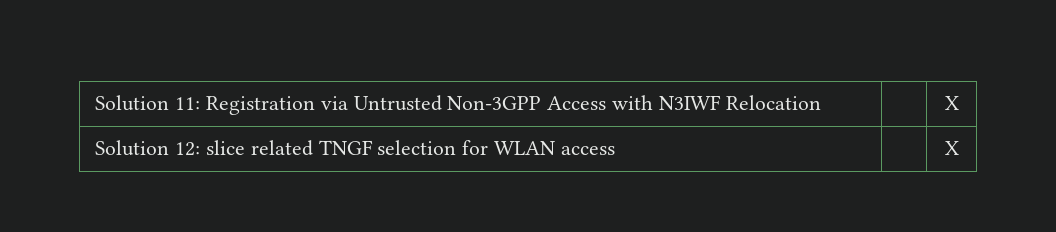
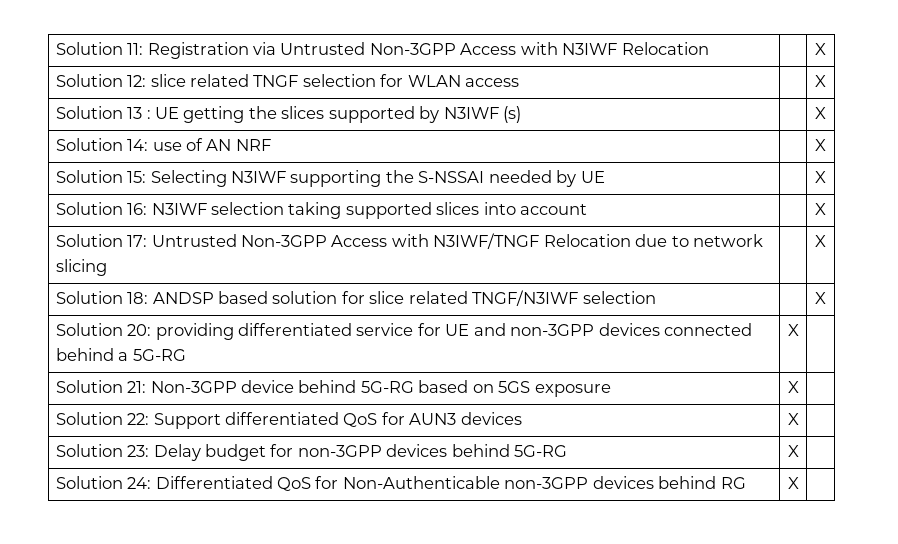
(959, 148) none -> [55,106,522,123] [815,107,826,119] [55,138,271,151] [815,139,826,151] [55,170,605,187] [815,171,826,183] [55,202,588,219] [815,203,826,215] [55,233,764,249] [55,259,107,276] [815,235,826,247] [55,290,656,306] [815,292,826,304] [55,323,753,340] [55,348,186,361] [787,324,799,336] [55,380,611,397] [787,381,799,393] [55,412,522,429] [787,413,799,425] [55,444,568,461] [787,445,799,457] [55,476,746,491] [787,477,799,489] // Solution 13 : UE getting the slices supported by N3IWF (s) | | X // Solution 14: use of AN NRF | | X // Solution 15: Selecting N3IWF supporting the S-NSSAI needed by UE | | X // Solution 16: N3IWF selection taking supported slices into account | | X // Solution 17: Untrusted Non-3GPP Access with N3IWF/TNGF Relocation due to network slicing | | X // Solution 18: ANDSP based solution for slice related TNGF/N3IWF selection | | X // Solution 20: providing differentiated service for UE and non-3GPP devices connected behind a 5G-RG | X | // Solution 21: Non-3GPP device behind 5G-RG based on 5GS exposure | X | // Solution 22: Support differentiated QoS for AUN3 devices | X | // Solution 23: Delay budget for non-3GPP devices behind 5G-RG | X | // Solution 24: Differentiated QoS for Non-Authenticable non-3GPP devices behind RG | X |

